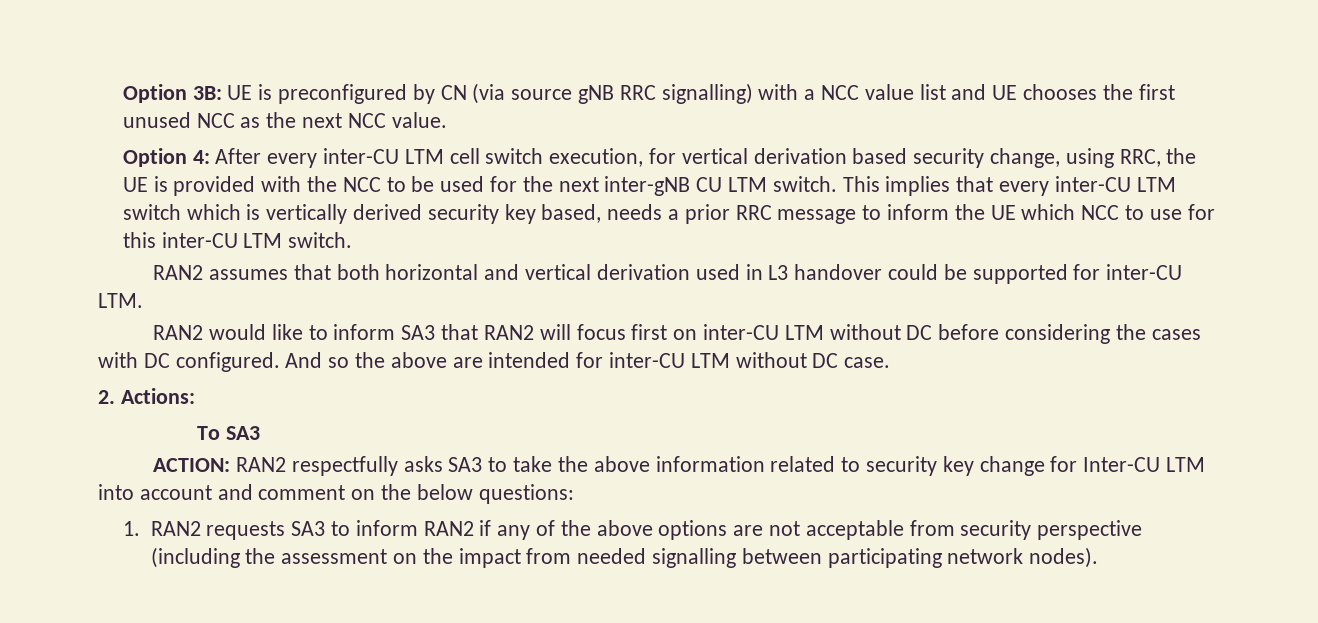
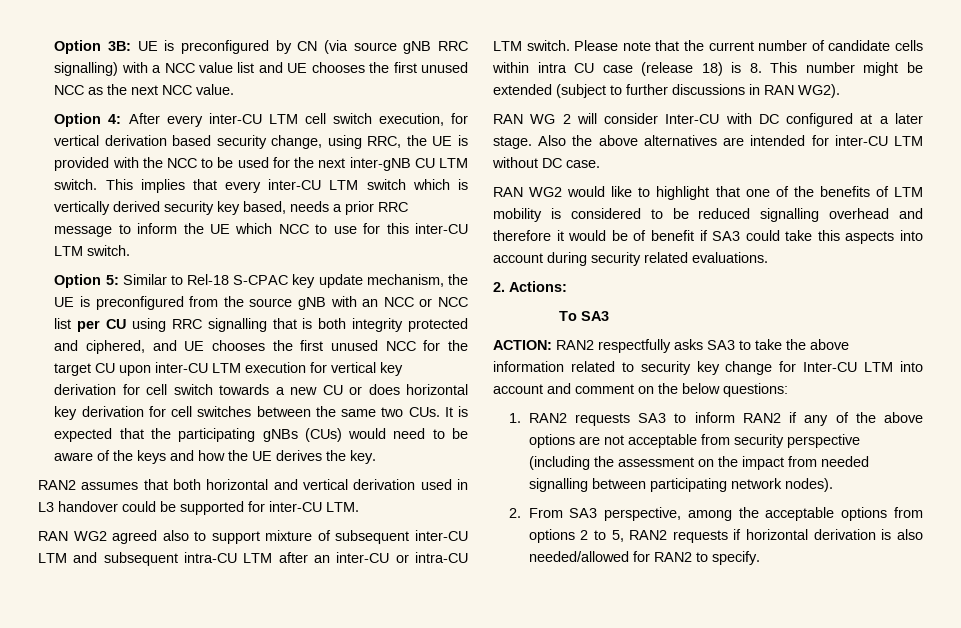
(353, 240) none -> [54,274,468,288] [54,296,468,310] [54,318,468,332] [54,340,469,354] [54,362,404,376] [54,384,469,395] [54,406,468,420] [54,428,468,442] [54,450,377,464] // Option 5: Similar to Rel-18 S-CPAC key update mechanism, the UE is preconfigured from the source gNB with an NCC or NCC list per CU using RRC signalling that is both integrity protected and ciphered, and UE chooses the first unused NCC for the target CU upon inter-CU LTM execution for vertical key derivation for cell switch towards a new CU or does horizontal key derivation for cell switches between the same two CUs. It is expected that the participating gNBs (CUs) would need to be aware of the keys and how the UE derives the key.
[153,324,1201,344] [98,352,447,372] RAN2 would like to inform SA3 that RAN2 will focus first on inter-CU LTM without DC before considering the cases with DC configured. And so the above -> [38,530,468,544] [38,552,468,566] [493,40,923,51] [492,62,924,76] [493,84,840,98] [493,113,923,127] [493,135,717,149] RAN WG2 agreed also to support mixture of subsequent inter-CU LTM and subsequent intra-CU LTM after an inter-CU or intra-CU LTM switch. Please note that the current number of candidate cells within intra CU case (release 18) is 8. This number might be extended (subject to further discussions in RAN WG2). // RAN WG 2 will consider Inter-CU with DC configured at a later stage. Also the above alternatives
(891, 362) none -> [493,186,923,200] [493,208,923,222] [493,230,923,244] [493,252,768,266] // RAN WG2 would like to highlight that one of the benefits of LTM mobility is considered to be reduced signalling overhead and therefore it would be of benefit if SA3 could take this aspects into account during security related evaluations.
(1099, 557) none -> [509,507,923,521] [528,529,923,543] [528,551,760,565] // 2. From SA3 perspective, among the acceptable options from options 2 to 5, RAN2 requests if horizontal derivation is also needed/allowed for RAN2 to specify.

